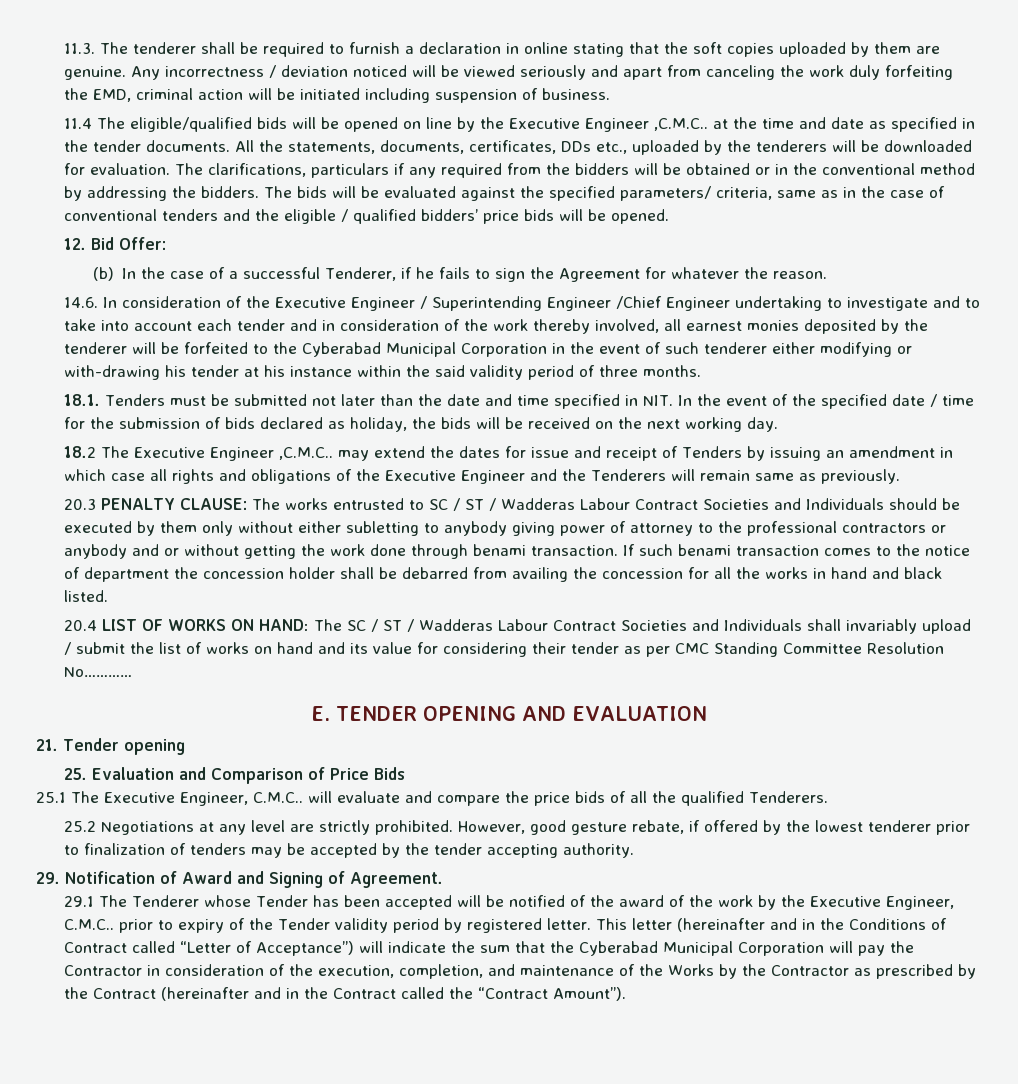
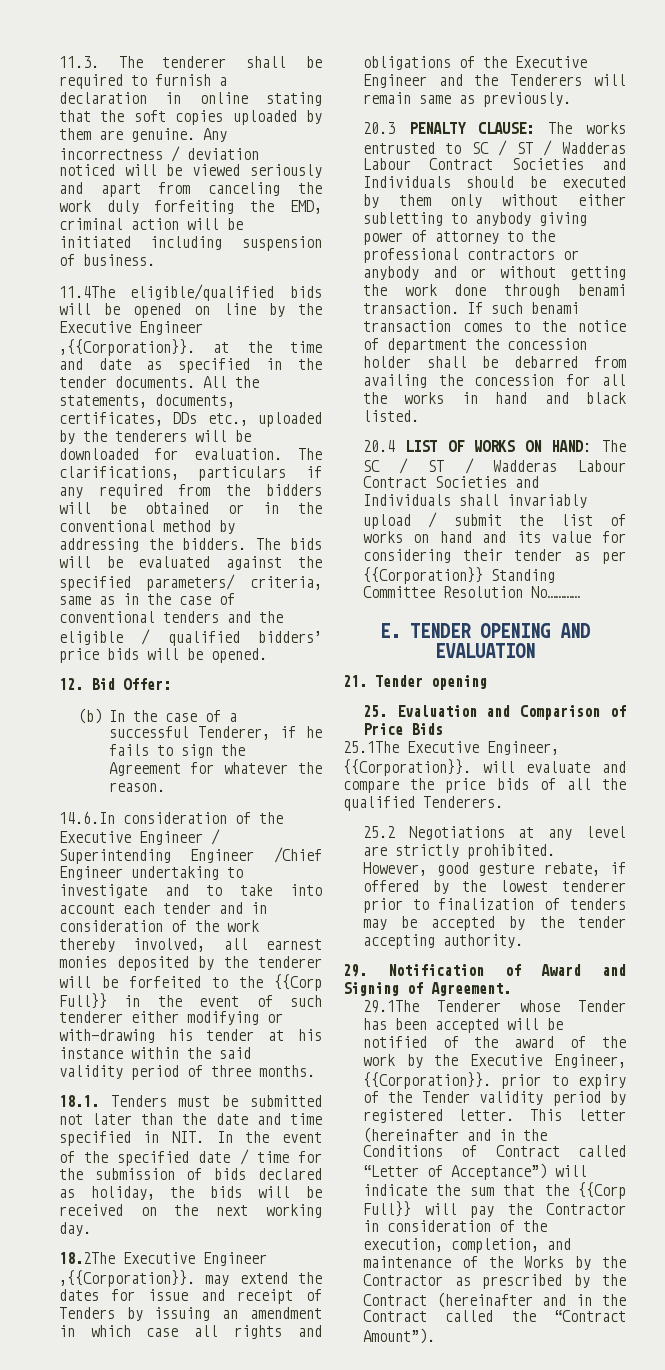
[64,117,126,129] 11.4 The -> [58,286,115,298] 11.4The
[654,118,709,131] ,C.M.C.. -> [58,339,195,356] ,{{Corporation}}.
[64,297,118,308] 14.6. In -> [58,811,115,824] 14.6.In
[302,342,548,357] Cyberabad Municipal Corporation -> [274,974,322,991] [58,993,107,1009] {{Corp Full}}
[64,446,334,461] 18.2 The Executive Engineer ,C.M.C.. -> [58,1252,267,1266] [58,1270,195,1287] 18.2The Executive Engineer ,{{Corporation}}.
[675,643,710,654] CMC -> [362,567,483,584] {{Corporation}}
[36,791,303,806] 25.1 The Executive Engineer, C.M.C.. -> [343,741,559,755] [343,759,471,776] 25.1The Executive Engineer, {{Corporation}}.
[64,895,128,907] 29.1 The -> [362,1000,419,1013] 29.1The
[64,919,115,930] C.M.C.. -> [362,1072,491,1089] {{Corporation}}.
[579,941,825,956] Cyberabad Municipal Corporation -> [578,1182,626,1199] [362,1201,411,1217] {{Corp Full}}

